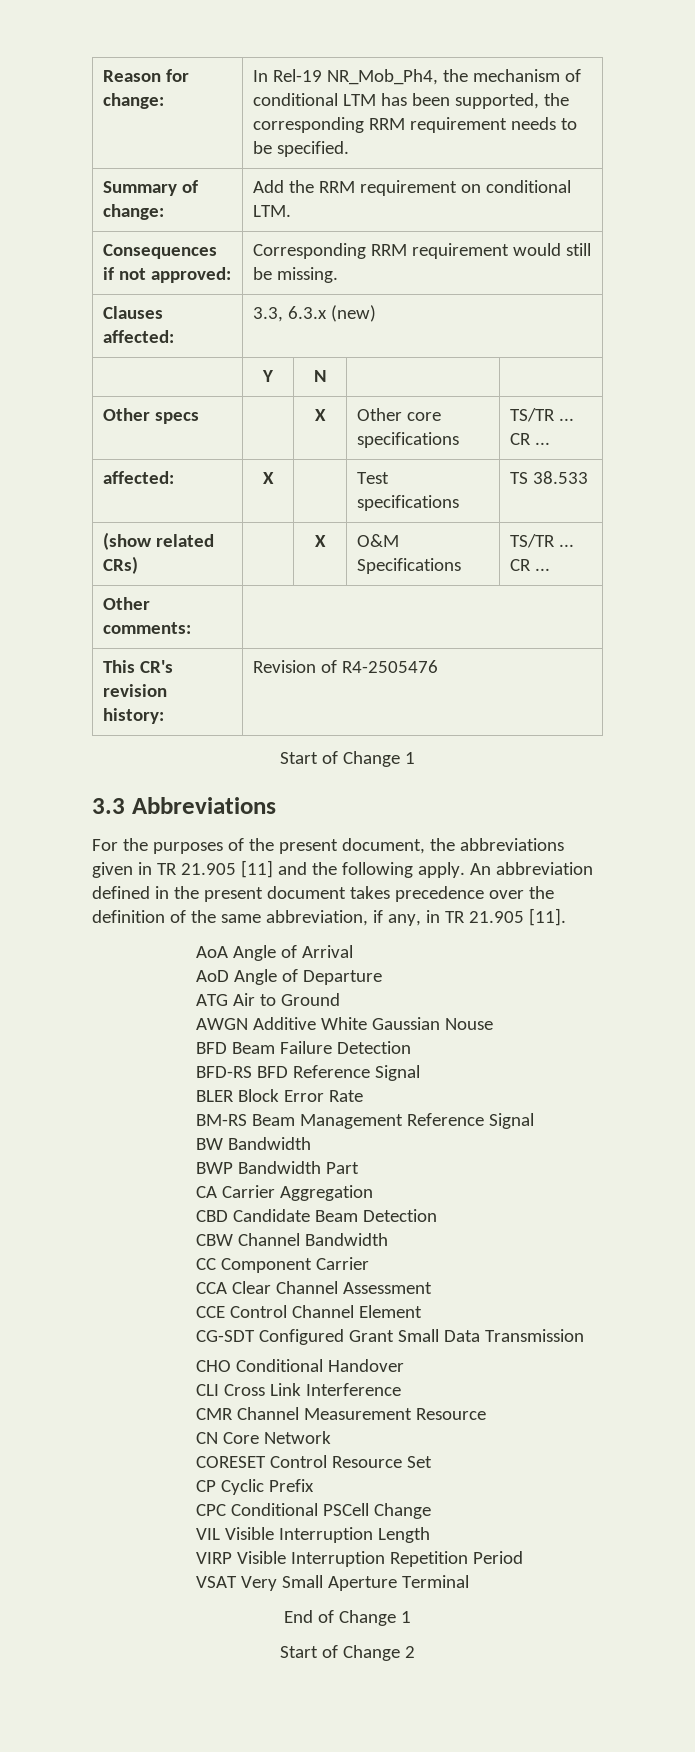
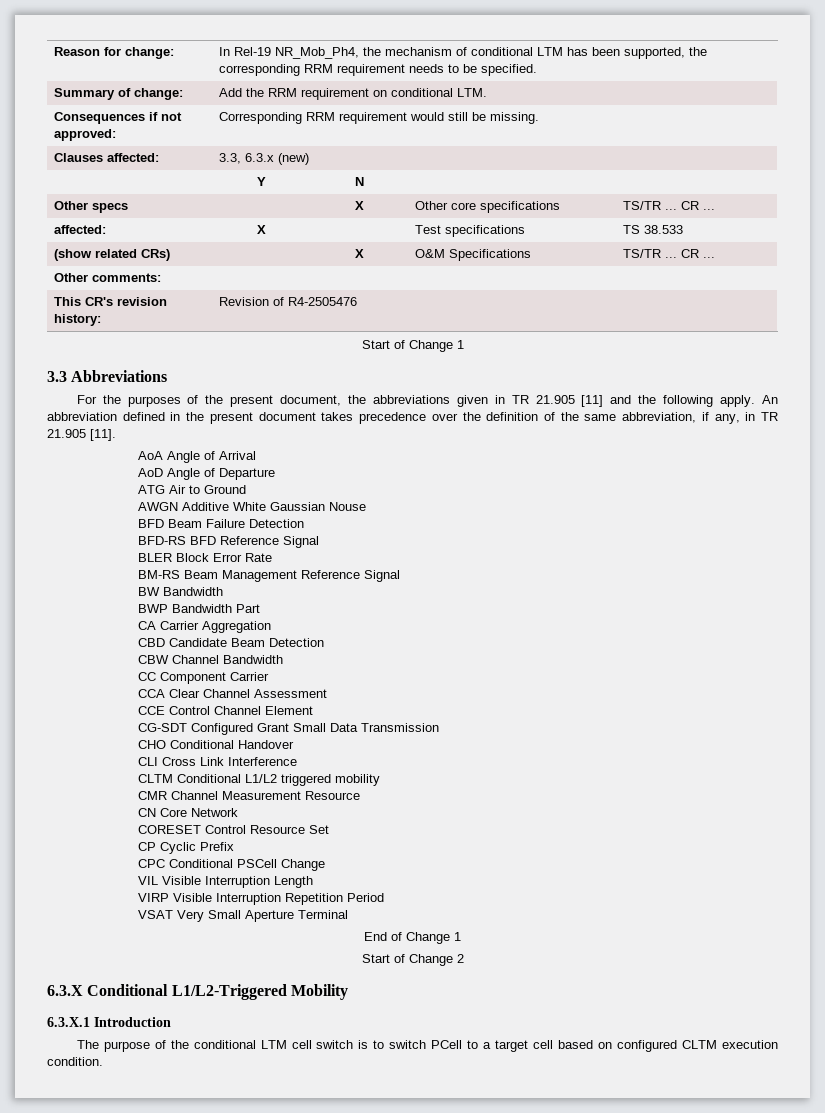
(401, 1389) none -> [137,774,380,786] // CLTM Conditional L1/L2 triggered mobility
(415, 1652) none -> [47,984,348,1000] [47,1017,171,1027] [76,1040,779,1052] [47,1057,103,1066] // 6.3.X Conditional L1/L2-Triggered Mobility // 6.3.X.1 Introduction // The purpose of the conditional LTM cell switch is to switch PCell to a target cell based on configured CLTM execution condition.

